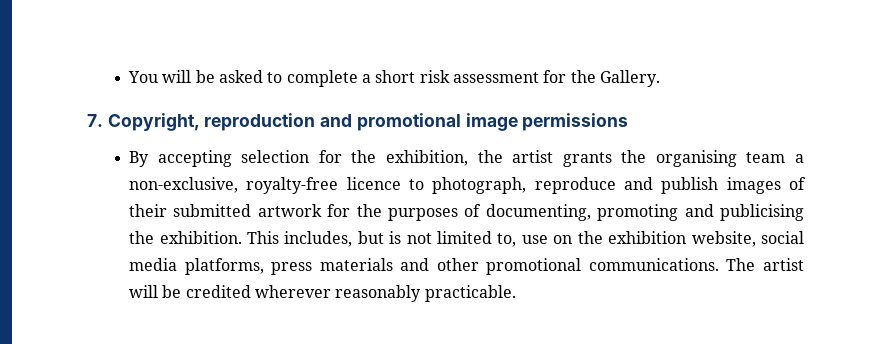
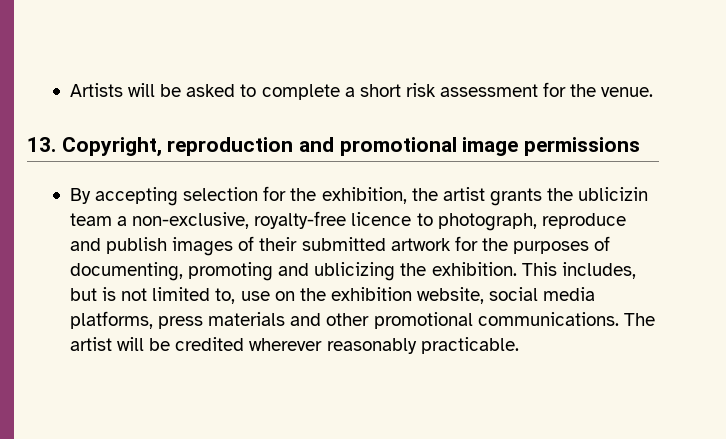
[128,71,159,83] You -> [69,83,123,97] Artists
[599,70,660,87] [87,114,103,127] Gallery. // 7. -> [601,87,654,97] [27,137,56,152] venue. // 13.
[655,150,737,167] organising -> [578,187,649,201] ublicizin
[720,204,804,221] publicising -> [314,262,396,281] ublicizing

